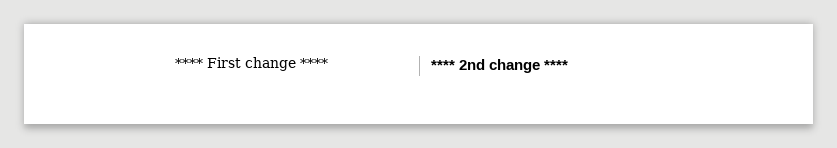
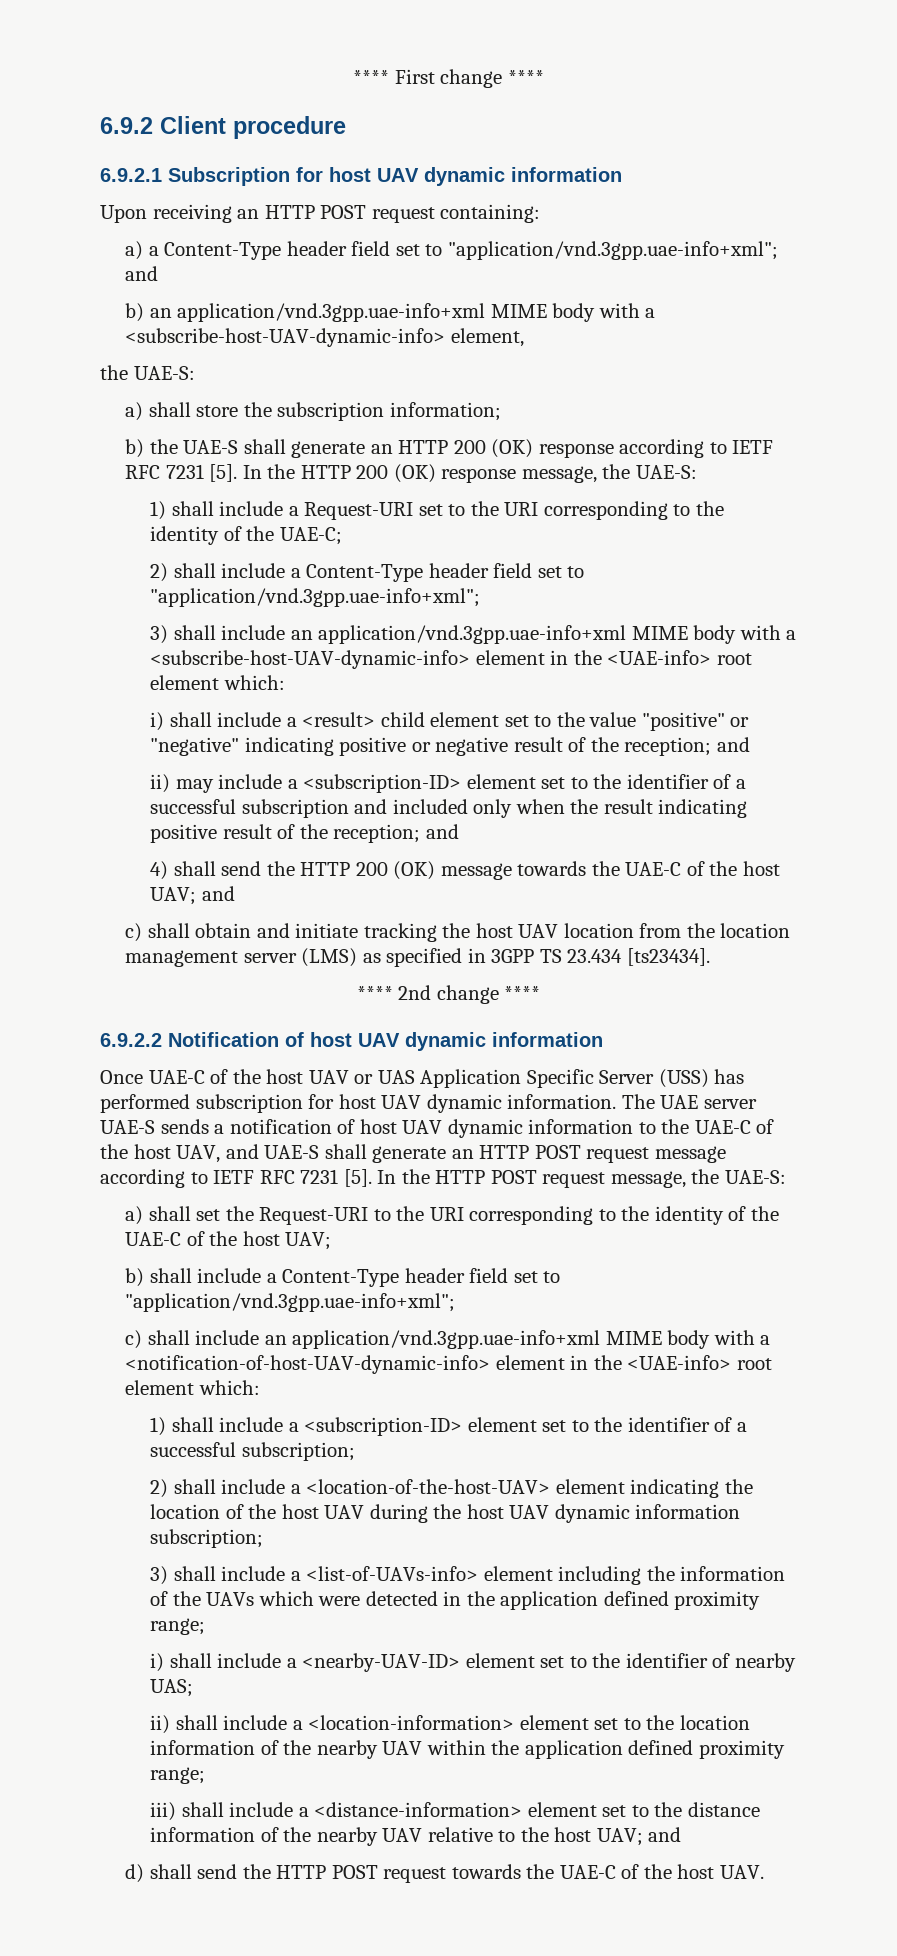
[431,59,569,73] **** 2nd change **** -> [100,116,346,139] [100,167,622,186] [100,204,541,223] [125,241,778,260] [125,266,159,281] [125,303,656,322] [125,328,524,347] [100,365,195,380] [125,402,501,421] [125,439,774,458] [125,464,697,483] [150,501,724,520] [150,526,342,545] [150,563,585,582] [150,588,481,607] [150,625,797,644] [150,650,752,669] [150,675,285,690] [150,712,750,731] [150,737,750,756] [150,774,746,793] [150,799,748,818] [150,824,459,843] [150,861,780,880] [150,886,235,905] [125,923,791,942] [125,948,710,967] [356,985,541,1004] [100,1032,603,1051] [100,1069,745,1088] [100,1094,757,1113] [100,1119,775,1138] [100,1144,726,1163] [100,1169,786,1188] [125,1206,779,1225] [125,1231,332,1250] [125,1268,561,1287] [125,1293,456,1312] [125,1330,771,1349] [125,1355,772,1374] [125,1380,260,1395] [150,1417,747,1436] [150,1442,355,1461] [150,1479,753,1498] [150,1504,741,1523] [150,1529,264,1548] [150,1566,786,1585] [150,1591,761,1610] [150,1618,206,1635] [150,1653,796,1672] [150,1679,194,1697] [150,1715,750,1734] [150,1740,785,1759] [150,1767,206,1784] [150,1802,760,1821] [150,1827,682,1846] [125,1864,764,1883] 6.9.2 Client procedure // 6.9.2.1 Subscription for host UAV dynamic information // Upon receiving an HTTP POST request containing: // a) a Content-Type header field set to "application/vnd.3gpp.uae-info+xml"; and // b) an application/vnd.3gpp.uae-info+xml MIME body with a <subscribe-host-UAV-dynamic-info> element, // the UAE-S: // a) shall store the subscription information; // b) the UAE-S shall generate an HTTP 200 (OK) response according to IETF RFC 7231 [5]. In the HTTP 200 (OK) response message, the UAE-S: // 1) shall include a Request-URI set to the URI corresponding to the identity of the UAE-C; // 2) shall include a Content-Type header field set to "application/vnd.3gpp.uae-info+xml"; // 3) shall include an application/vnd.3gpp.uae-info+xml MIME body with a <subscribe-host-UAV-dynamic-info> element in the <UAE-info> root element which: // i) shall include a <result> child element set to the value "positive" or "negative" indicating positive or negative result of the reception; and // ii) may include a <subscription-ID> element set to the identifier of a successful subscription and included only when the result indicating positive result of the reception; and // 4) shall send the HTTP 200 (OK) message towards the UAE-C of the host UAV; and // c) shall obtain and initiate tracking the host UAV location from the location management server (LMS) as specified in 3GPP TS 23.434 [ts23434]. // **** 2nd change **** // 6.9.2.2 Notification of host UAV dynamic information // Once UAE-C of the host UAV or UAS Application Specific Server (USS) has performed subscription for host UAV dynamic information. The UAE server UAE-S sends a notification of host UAV dynamic information to the UAE-C of the host UAV, and UAE-S shall generate an HTTP POST request message according to IETF RFC 7231 [5]. In the HTTP POST request message, the UAE-S: // a) shall set the Request-URI to the URI corresponding to the identity of the UAE-C of the host UAV; // b) shall include a Content-Type header field set to "application/vnd.3gpp.uae-info+xml"; // c) shall include an application/vnd.3gpp.uae-info+xml MIME body with a <notification-of-host-UAV-dynamic-info> element in the <UAE-info> root element which: // 1) shall include a <subscription-ID> element set to the identifier of a successful subscription; // 2) shall include a <location-of-the-host-UAV> element indicating the location of the host UAV during the host UAV dynamic information subscription; // 3) shall include a <list-of-UAVs-info> element including the information of the UAVs which were detected in the application defined proximity range; // i) shall include a <nearby-UAV-ID> element set to the identifier of nearby UAS; // ii) shall include a <location-information> element set to the location information of the nearby UAV within the application defined proximity range; // iii) shall include a <distance-information> element set to the distance information of the nearby UAV relative to the host UAV; and // d) shall send the HTTP POST request towards the UAE-C of the host UAV.

